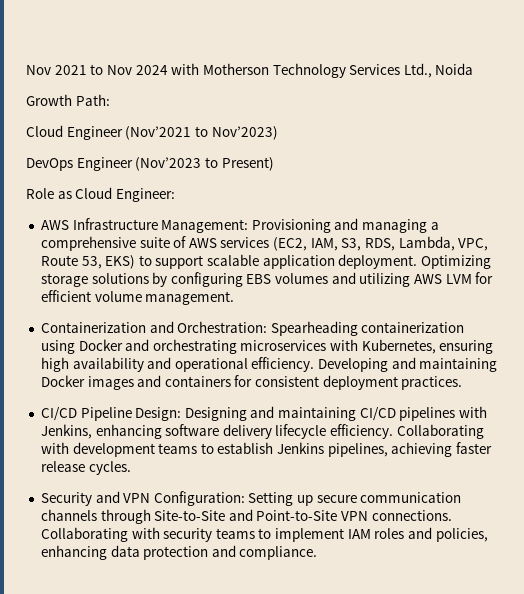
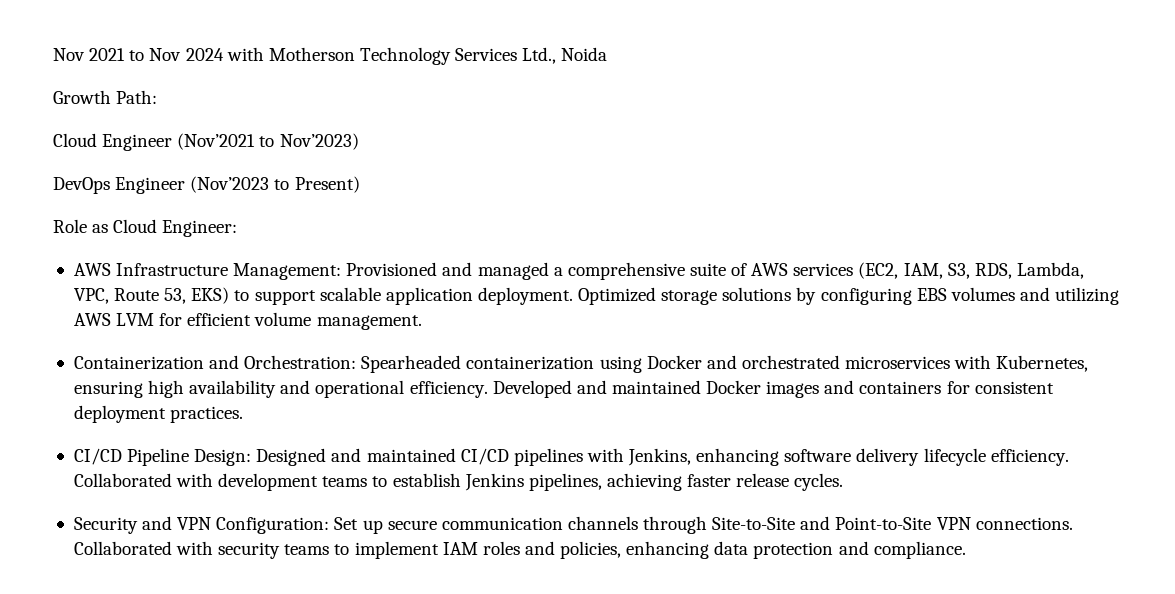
[251,218,428,233] Provisioning and managing -> [346,262,549,280] Provisioned and managed
[421,255,492,269] Optimizing -> [578,287,657,305] Optimized
[270,321,358,336] Spearheading -> [361,355,462,373] Spearheaded
[152,339,237,354] orchestrating -> [741,355,840,369] orchestrated
[318,357,498,372] Developing and maintaining -> [492,380,701,398] Developed and maintained
[184,406,357,421] Designing and maintaining -> [256,448,456,466] Designed and maintained
[396,424,484,439] Collaborating -> [73,473,172,487] Collaborated
[248,492,294,506] Setting -> [334,517,359,530] Set
[40,527,128,542] Collaborating -> [73,541,172,555] Collaborated

